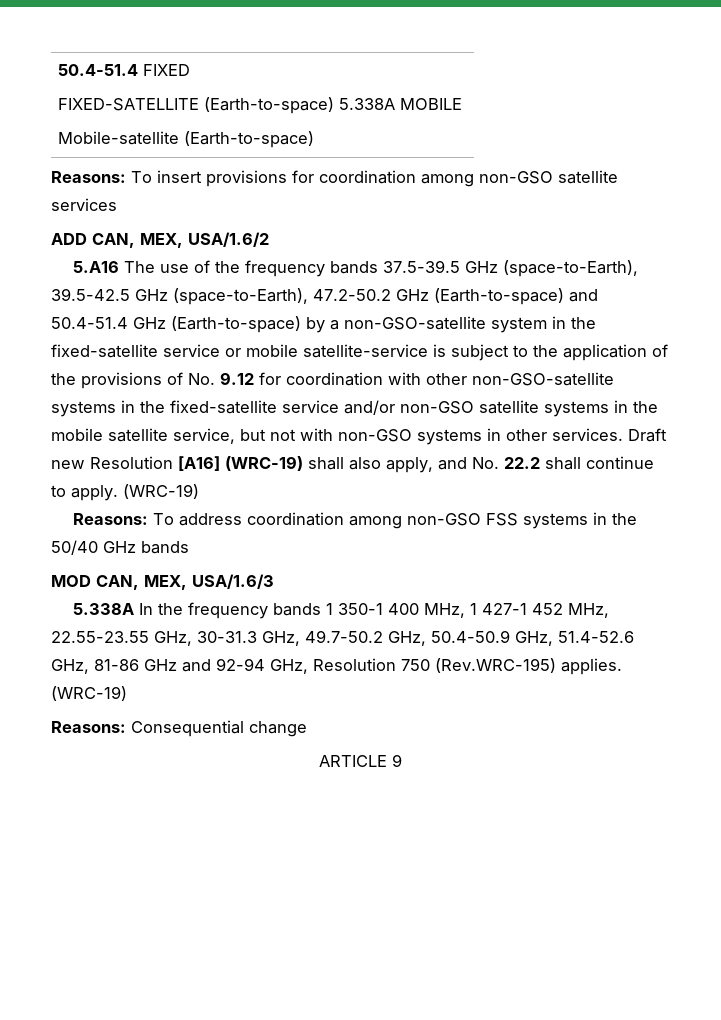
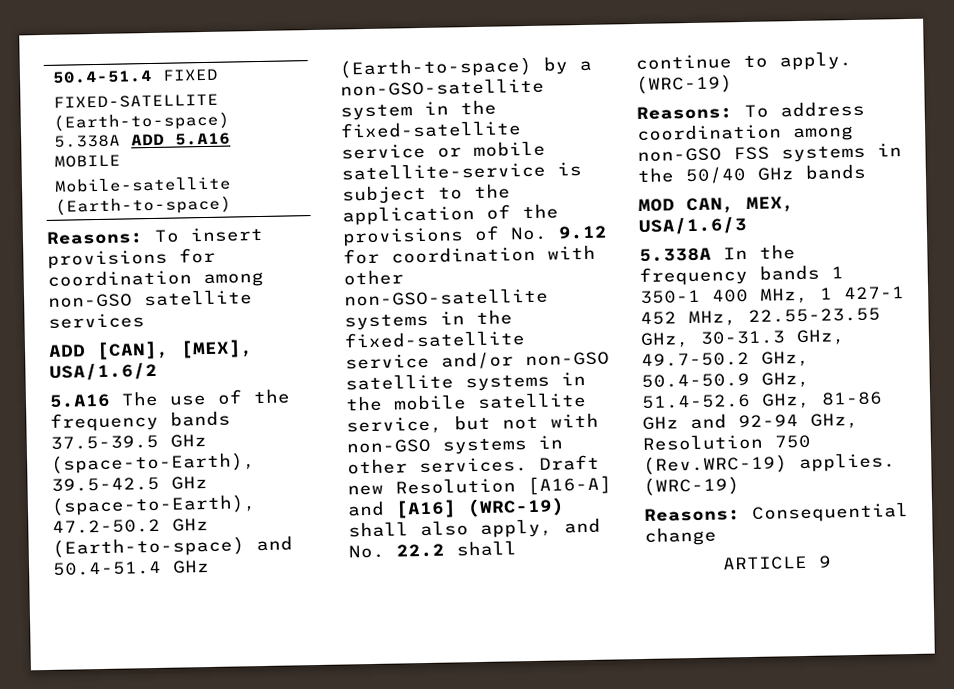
(396, 104) none -> [131,132,232,146] ADD 5.A16
[92,233,183,248] CAN, MEX, -> [96,339,254,361] [CAN], [MEX],
(173, 462) none -> [527,475,612,496] [347,500,385,517] [A16-A] and
[435,658,556,673] (Rev.WRC-195) -> [643,454,788,475] (Rev.WRC-19)

